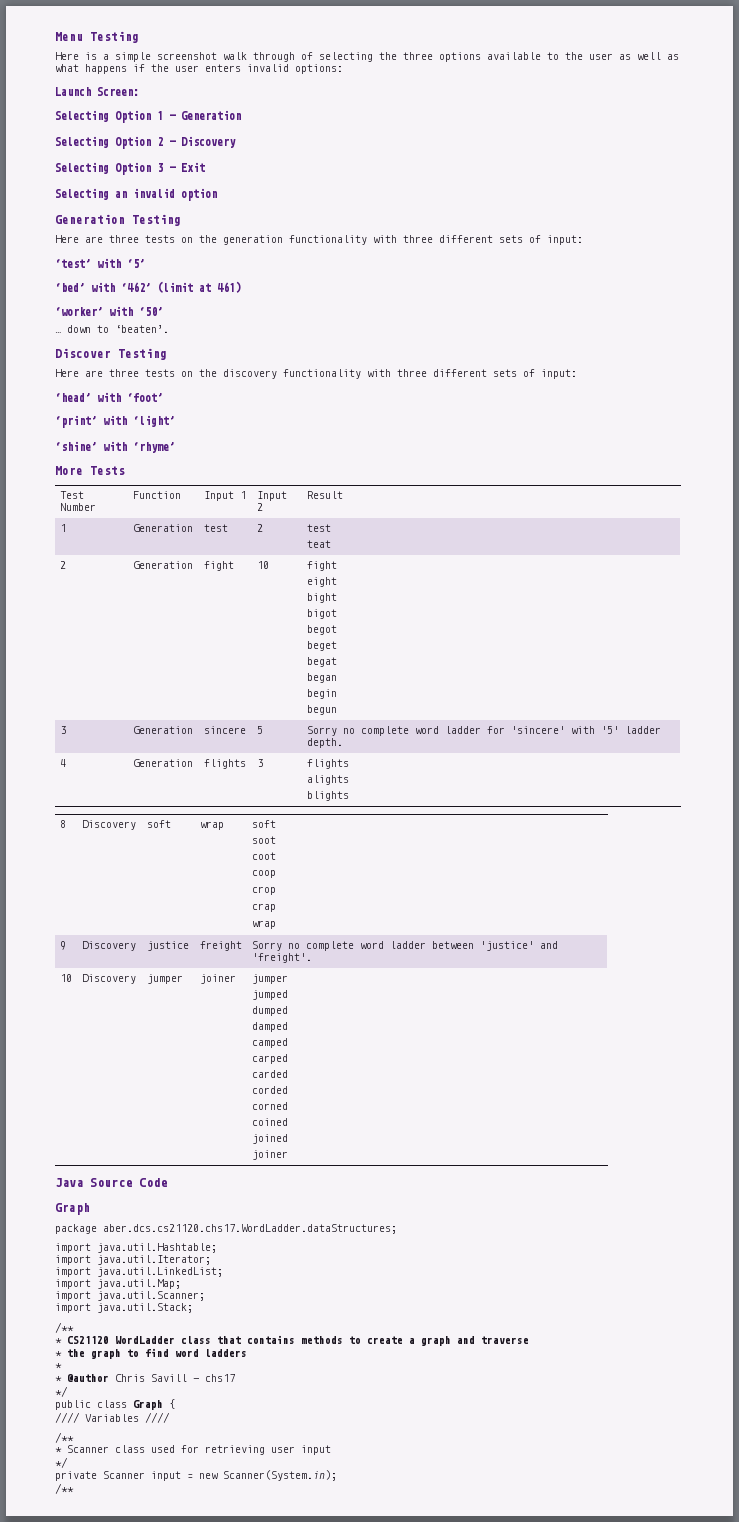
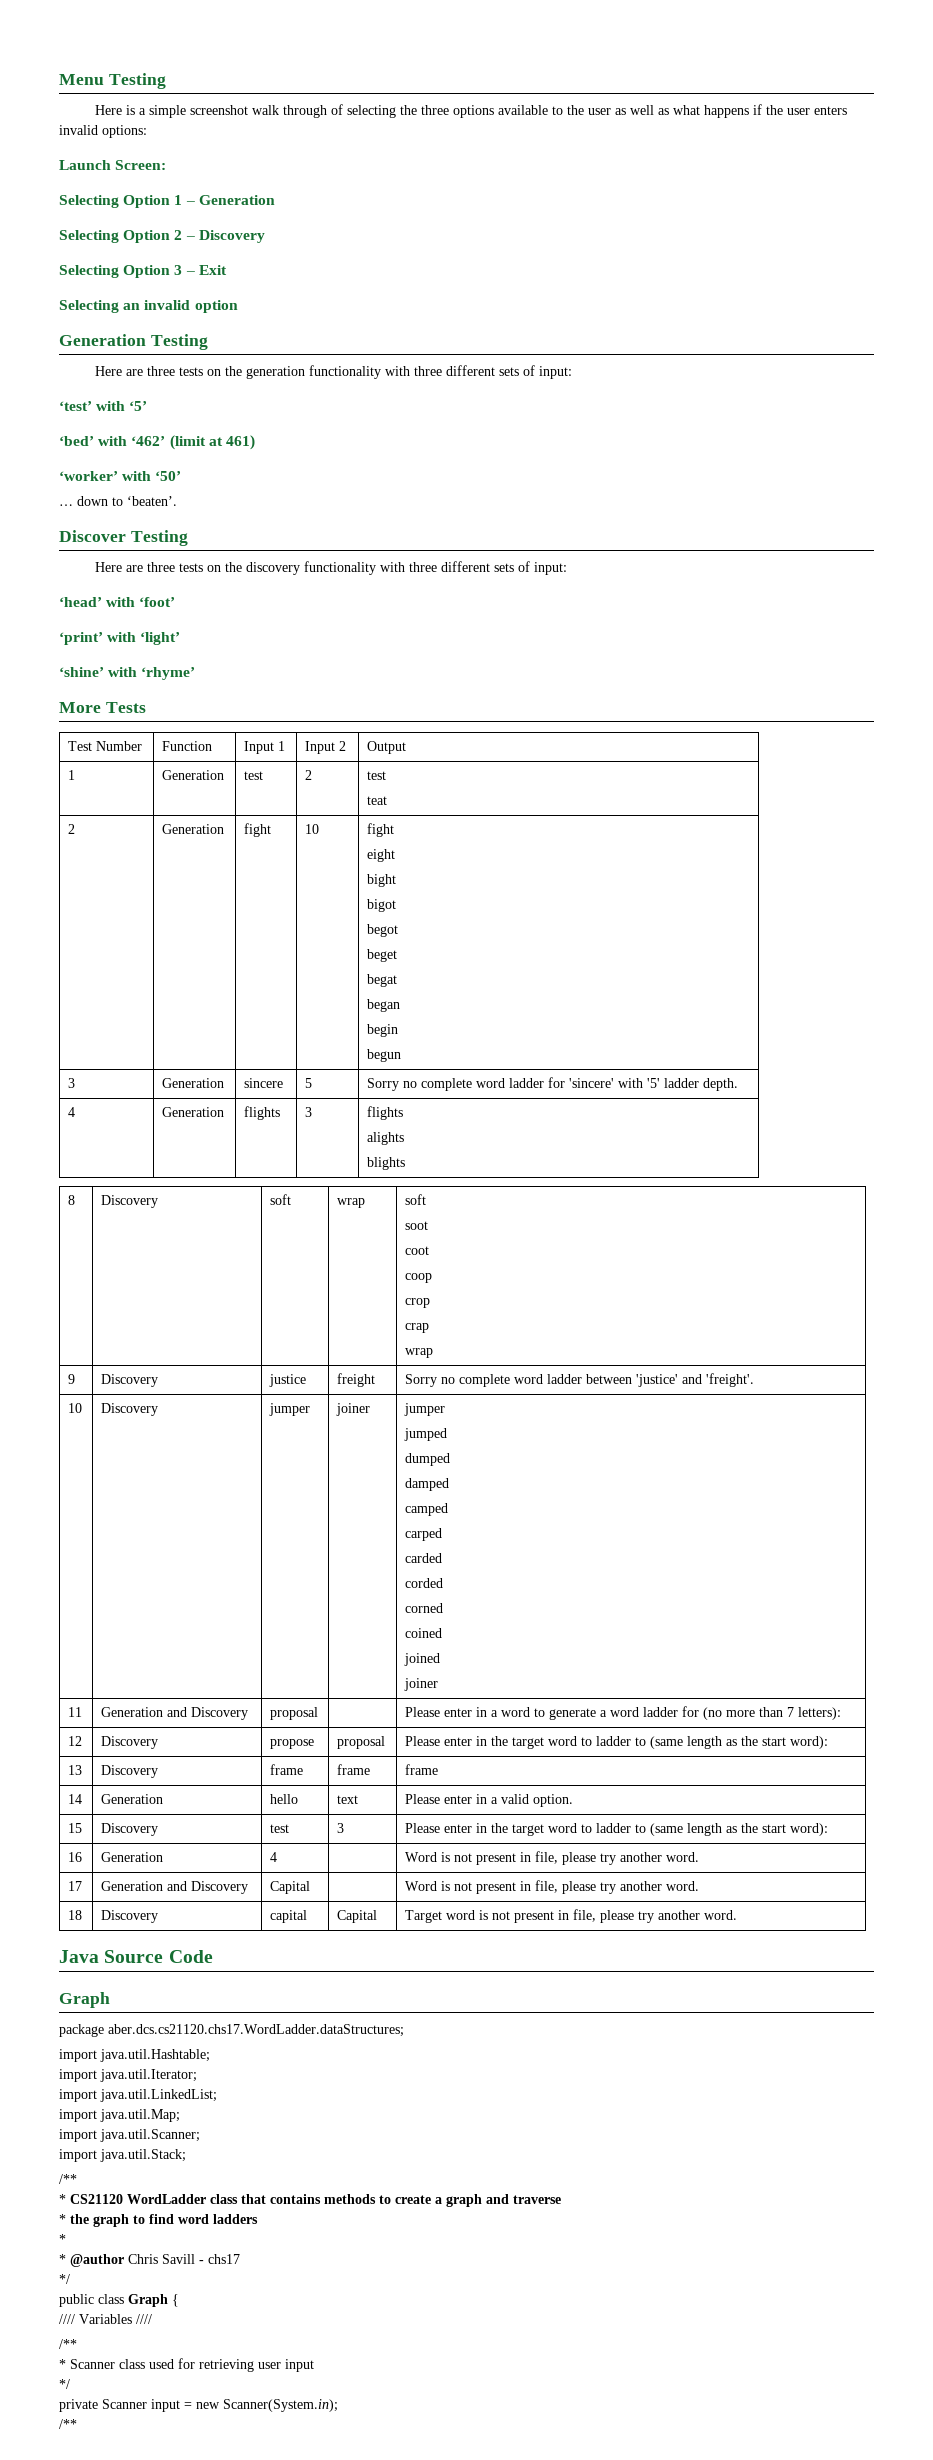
[306,491,343,499] Result -> [367,741,407,754] Output
(288, 1155) none -> [68,1707,83,1717] [101,1707,249,1720] [270,1707,319,1720] [405,1706,842,1720] [68,1736,83,1746] [101,1736,159,1749] [270,1739,315,1749] [337,1736,386,1749] [405,1736,829,1749] [68,1765,83,1775] [101,1765,159,1778] [270,1764,304,1775] [337,1764,371,1775] [405,1764,439,1775] [68,1794,83,1804] [101,1794,164,1804] [270,1794,299,1804] [337,1795,359,1804] [405,1794,574,1807] [68,1823,83,1833] [101,1823,159,1836] [270,1824,290,1833] [337,1823,345,1833] [405,1823,829,1836] [68,1852,83,1862] [101,1852,164,1862] [270,1852,278,1862] [405,1851,700,1865] [68,1881,83,1891] [101,1881,249,1894] [270,1881,311,1894] [405,1880,700,1894] [68,1910,83,1920] [101,1910,159,1923] [270,1910,308,1923] [337,1910,378,1923] [405,1909,738,1923] // 11 | Generation and Discovery | proposal | | Please enter in a word to generate a word ladder for (no more than 7 letters): // 12 | Discovery | propose | proposal | Please enter in the target word to ladder to (same length as the start word): // 13 | Discovery | frame | frame | frame // 14 | Generation | hello | text | Please enter in a valid option. // 15 | Discovery | test | 3 | Please enter in the target word to ladder to (same length as the start word): // 16 | Generation | 4 | | Word is not present in file, please try another word. // 17 | Generation and Discovery | Capital | | Word is not present in file, please try another word. // 18 | Discovery | capital | Capital | Target word is not present in file, please try another word.

